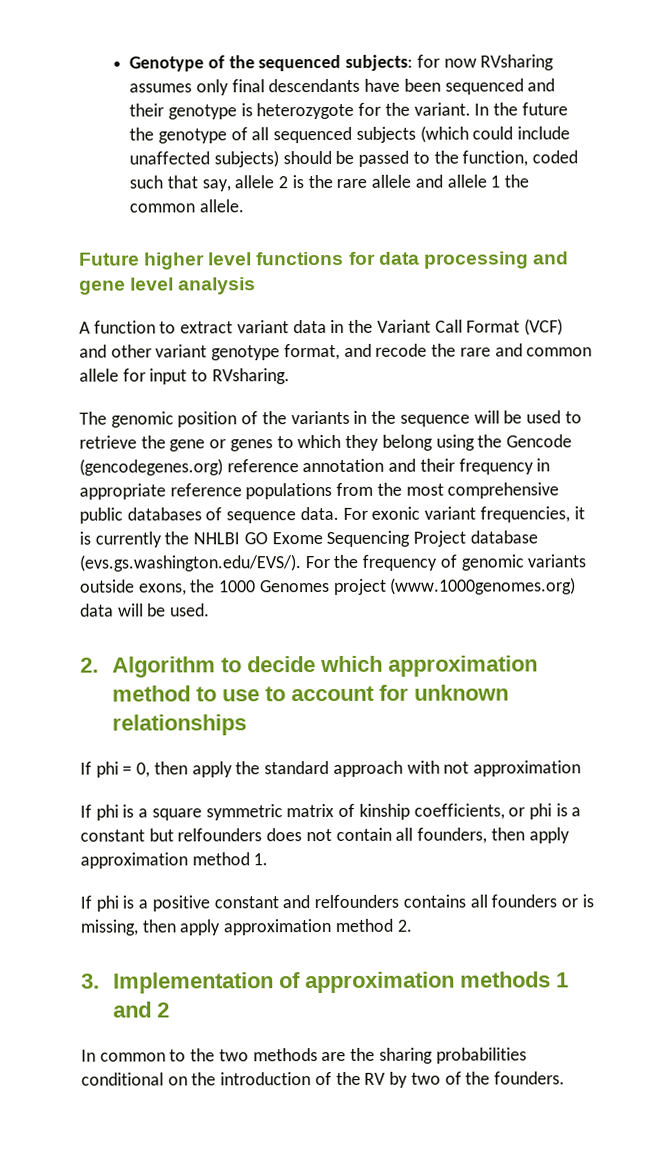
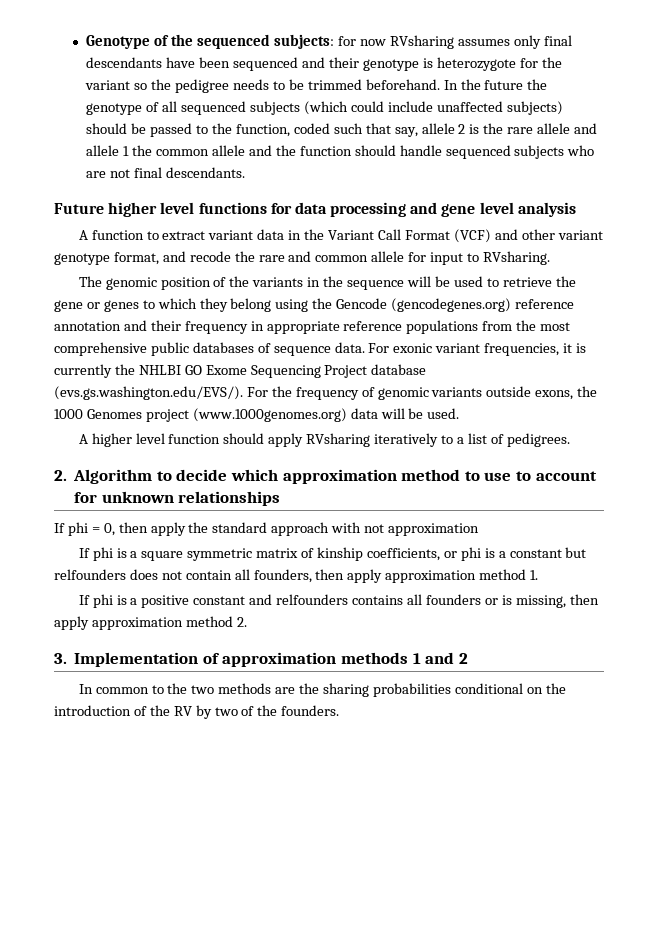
[413,102,471,116] variant. -> [85,79,440,93] variant so the pedigree needs to be trimmed beforehand.
[199,199,245,213] allele. -> [212,145,595,159] [86,167,246,178] allele and the function should handle sequenced subjects who are not final descendants.
(211, 610) none -> [78,433,570,447] // A higher level function should apply RVsharing iteratively to a list of pedigrees.

